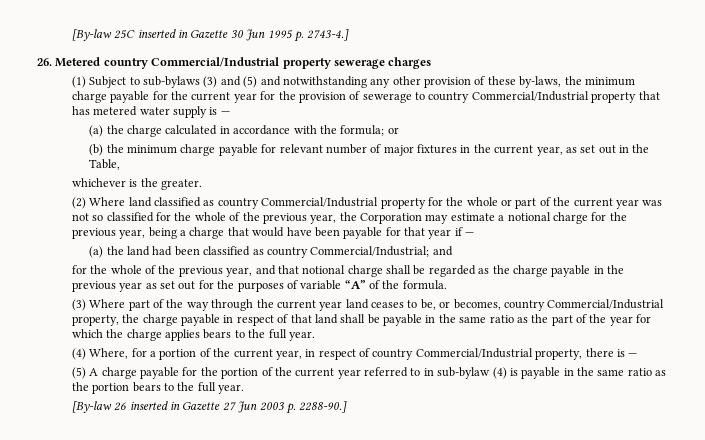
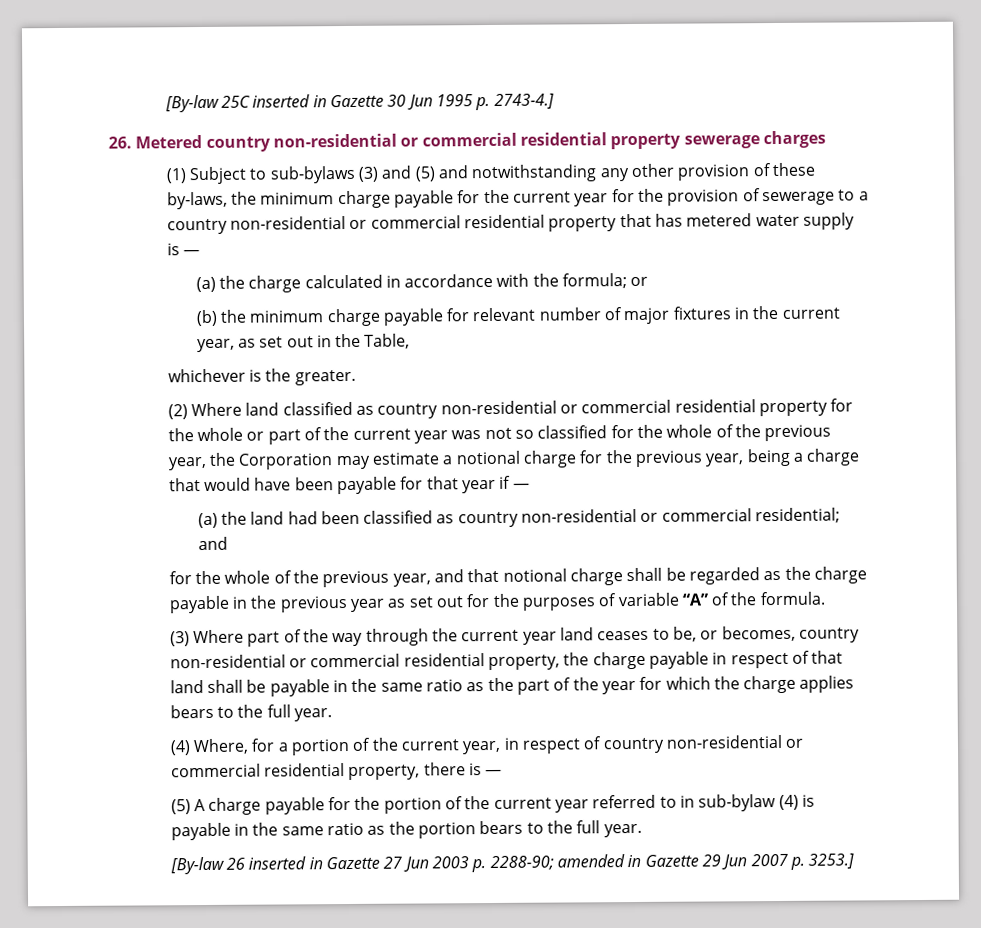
[151,57,280,67] Commercial/Industrial -> [272,132,607,148] non-residential or commercial residential
[428,91,589,103] country Commercial/Industrial -> [858,191,869,201] [166,214,545,235] a country non-residential or commercial residential
[261,197,379,207] Commercial/Industrial -> [440,399,756,415] non-residential or commercial residential
[310,246,430,257] Commercial/Industrial; -> [521,507,841,524] non-residential or commercial residential;
[547,299,665,309] Commercial/Industrial -> [169,653,485,669] non-residential or commercial residential
[415,348,533,358] Commercial/Industrial -> [665,734,804,749] [170,763,346,778] non-residential or commercial residential
[299,401,348,413] 2288-90.] -> [489,853,855,871] 2288-90; amended in Gazette 29 Jun 2007 p. 3253.]

